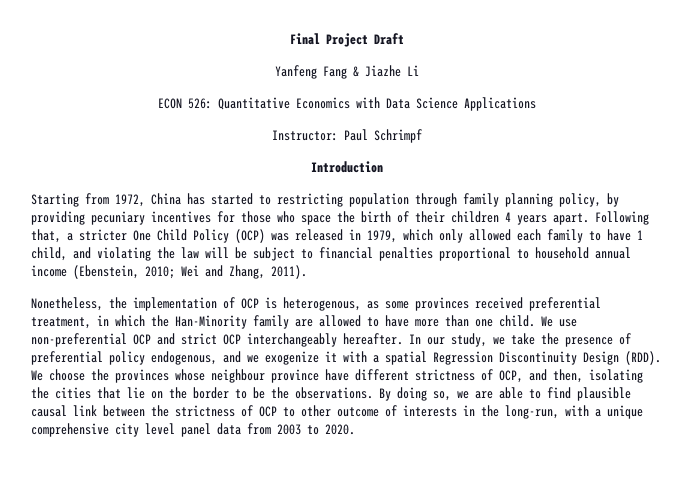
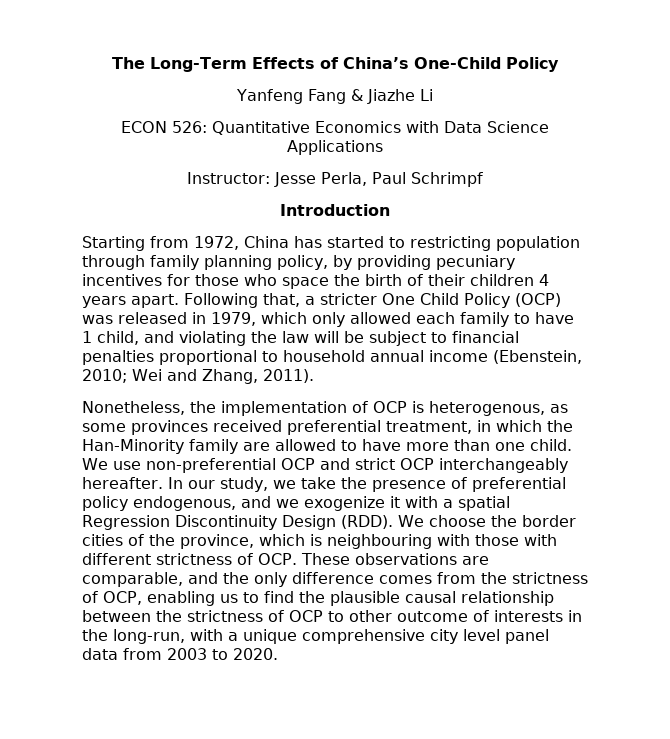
[289,33,404,47] Final Project Draft -> [112,57,559,72] The Long-Term Effects of China’s One-Child Policy
(338, 135) none -> [274,172,367,187] Jesse Perla,
[115,369,643,383] [31,387,523,401] provinces whose neighbour province have different strictness of OCP, and then, isolating the cities that lie on the border to be the observations. By doing so, we are able -> [521,515,576,527] [82,534,557,549] [82,553,489,565] [82,572,588,587] [82,591,238,606] border cities of the province, which is neighbouring with those with different strictness of OCP. These observations are comparable, and the only difference comes from the strictness of OCP, enabling us
(571, 393) none -> [299,591,325,603] the
[73,405,97,416] link -> [461,591,554,606] relationship

